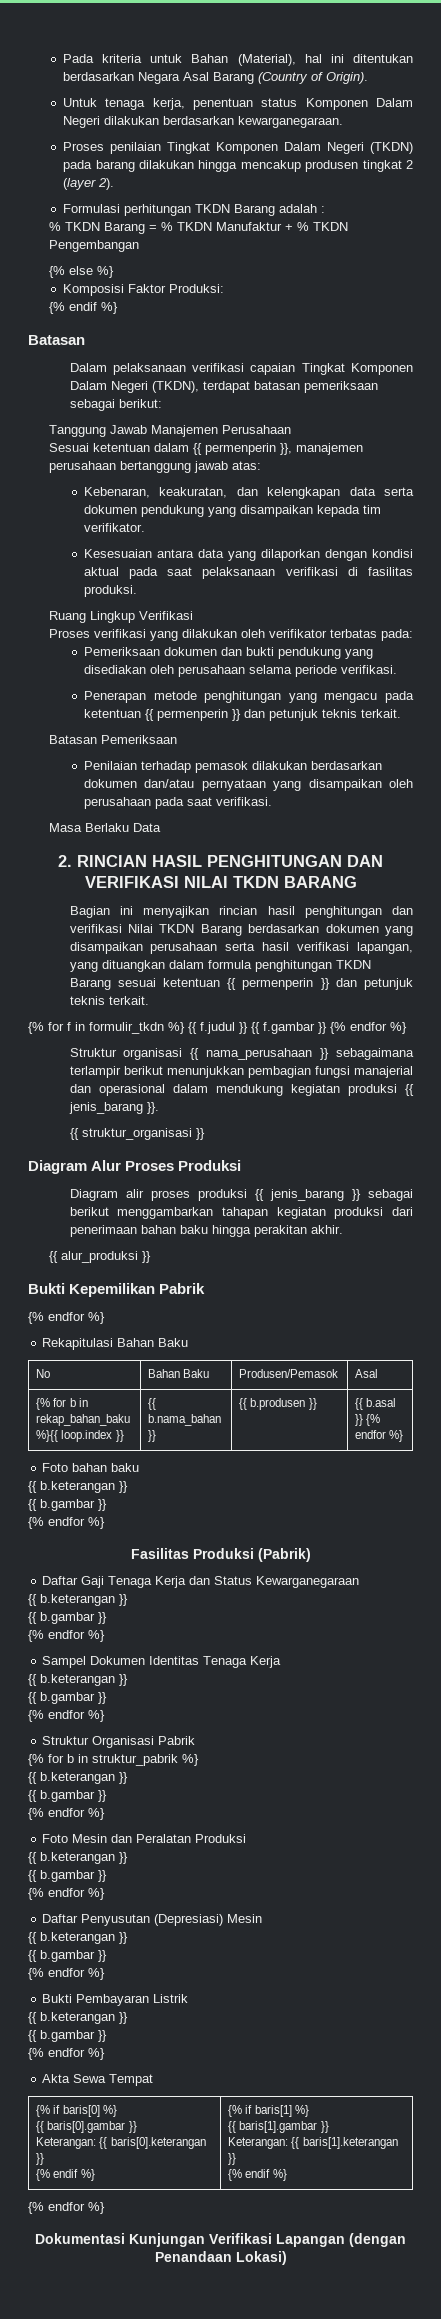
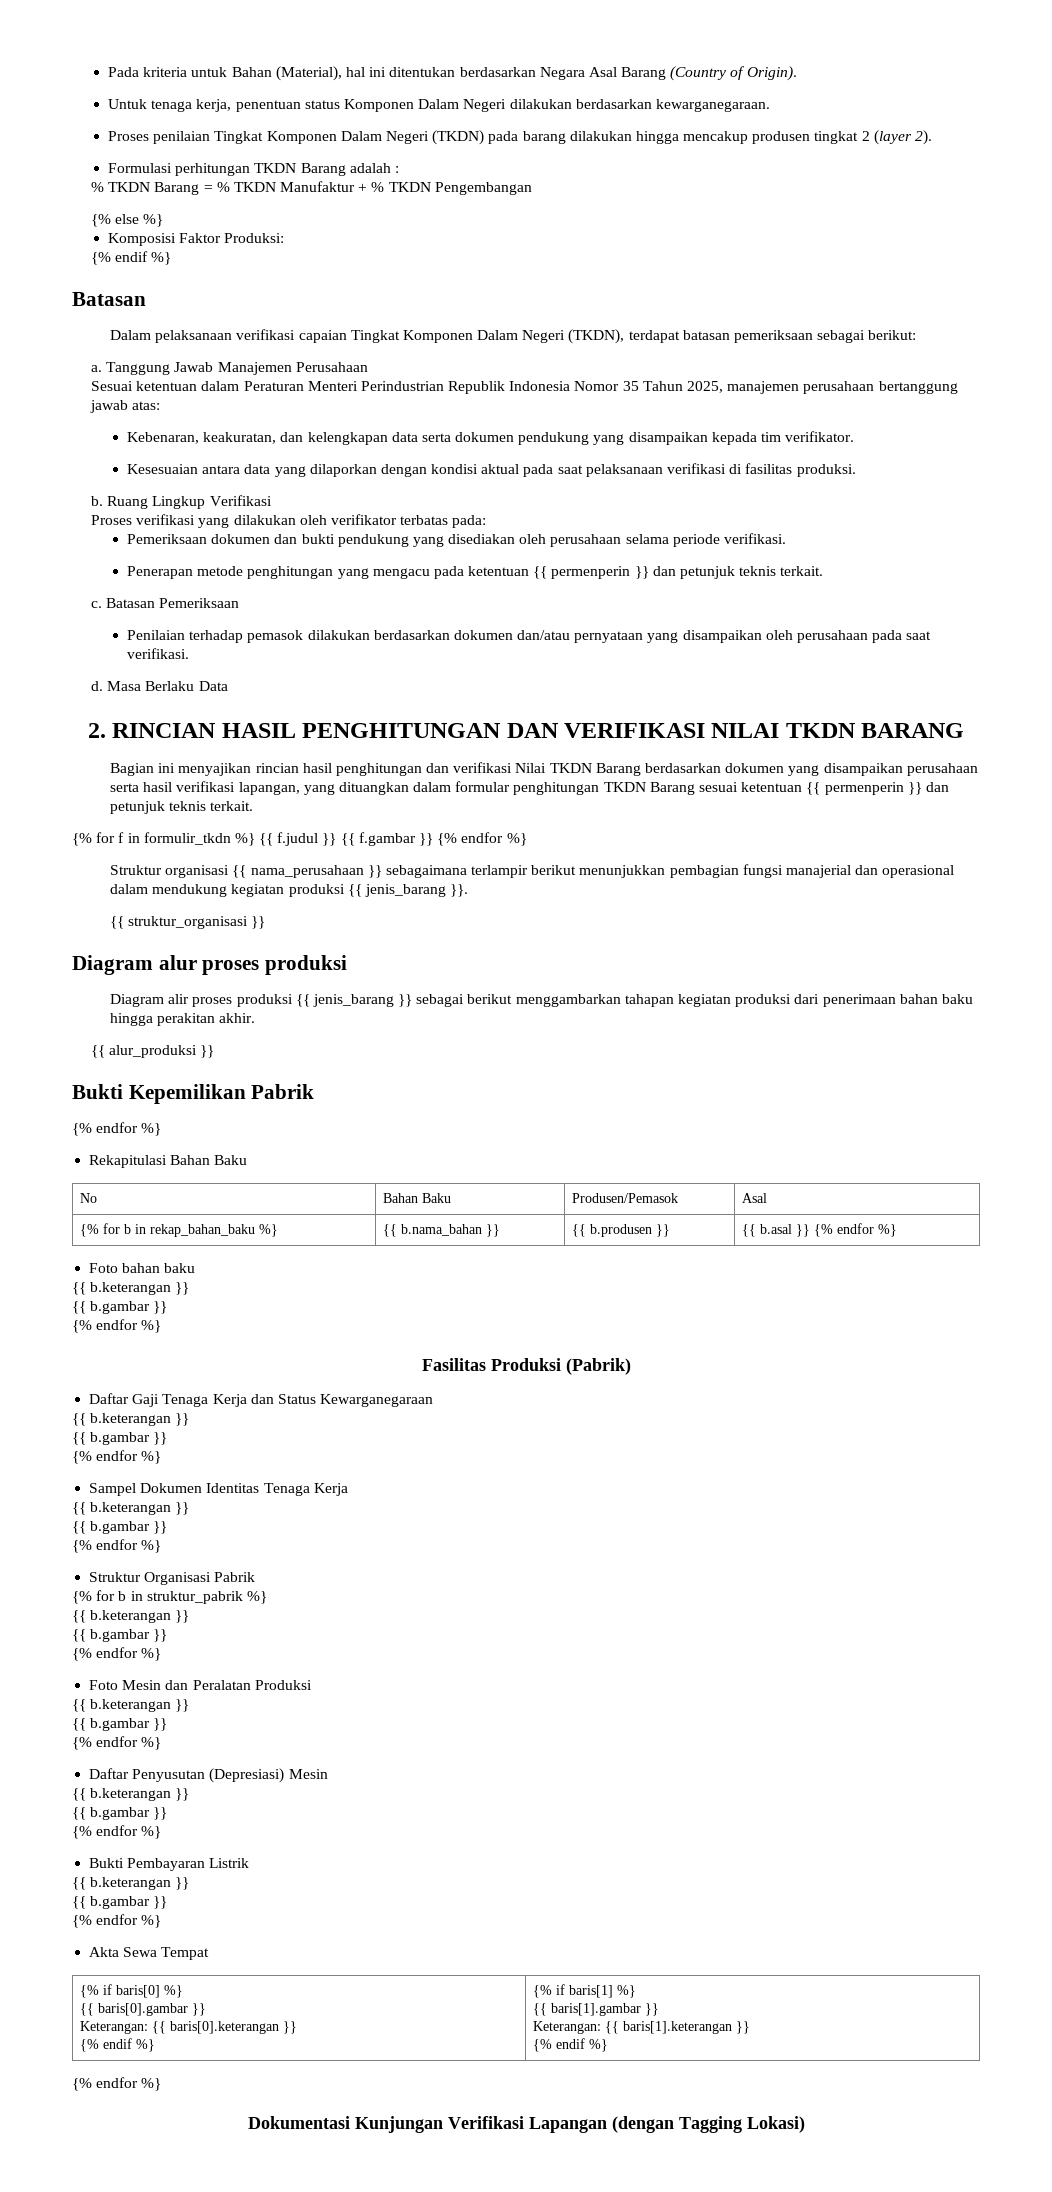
(162, 403) none -> [90,365,102,372] a.
[192,443,292,455] {{ permenperin }}, -> [243,381,724,394] Peraturan Menteri Perindustrian Republik Indonesia Nomor 35 Tahun 2025,
(137, 591) none -> [90,496,103,506] b.
(401, 713) none -> [90,601,102,608] c.
(272, 801) none -> [90,681,103,691] d.
[207,960,252,969] formula -> [455,781,511,792] formular
[91,1160,242,1171] Alur Proses Produksi -> [158,955,348,975] alur proses produksi
[36,1430,124,1442] %}{{ loop.index }} -> [259,1224,279,1237] %}
[154,2251,232,2262] Penandaan -> [678,2116,742,2133] Tagging

